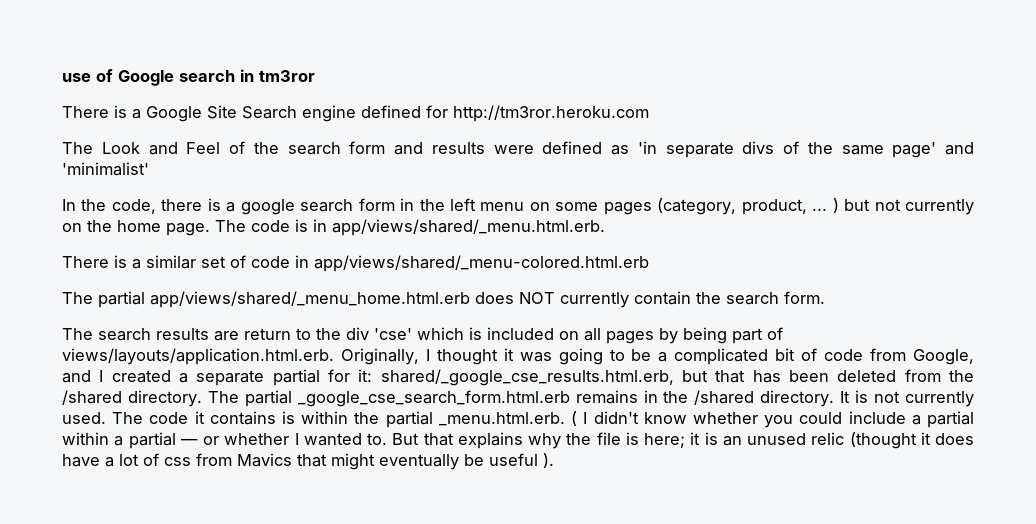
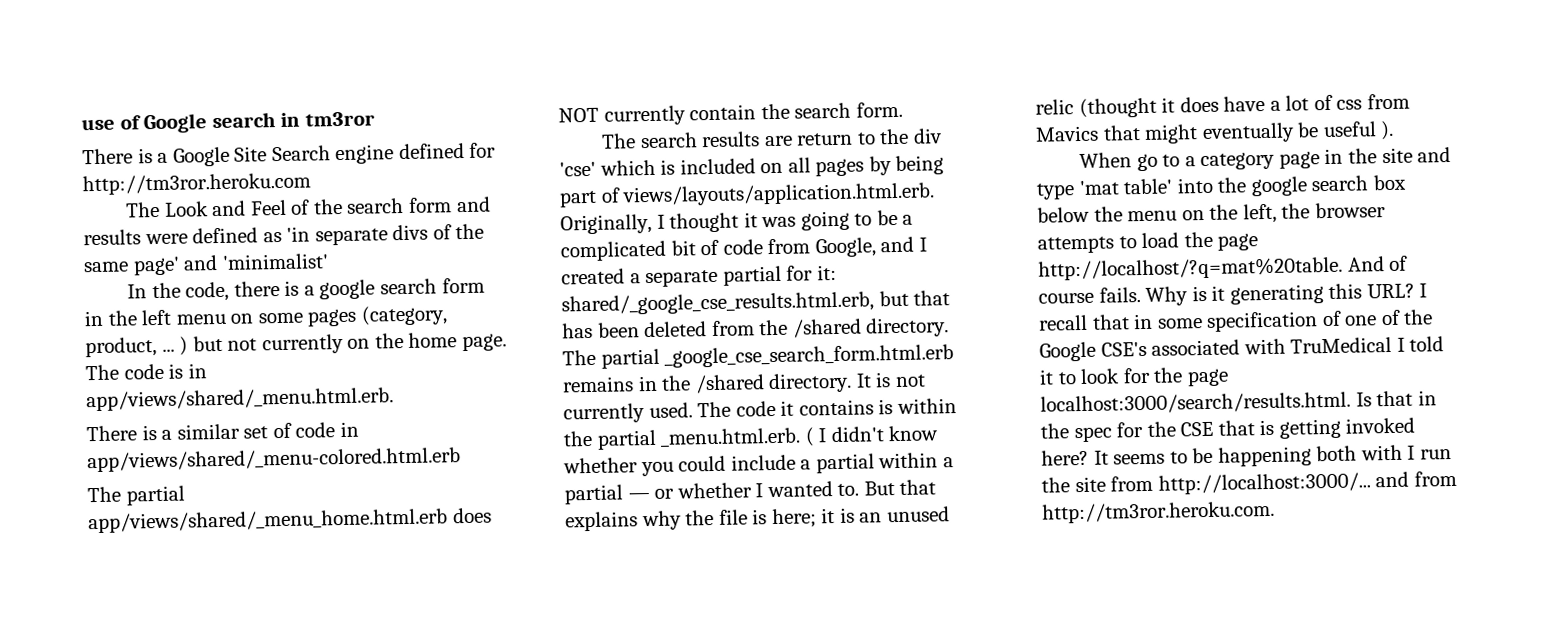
(554, 460) none -> [1079,146,1452,172] [1036,174,1406,200] [1037,202,1386,224] [1037,231,1259,254] [1038,255,1409,281] [1038,283,1428,306] [1038,309,1434,332] [1039,336,1445,362] [1039,367,1229,387] [1040,390,1437,415] [1040,417,1416,443] [1041,444,1452,467] [1041,470,1457,495] [1042,500,1275,524] // When go to a category page in the site and type 'mat table' into the google search box below the menu on the left, the browser attempts to load the page http://localhost/?q=mat%20table. And of course fails. Why is it generating this URL? I recall that in some specification of one of the Google CSE's associated with TruMedical I told it to look for the page localhost:3000/search/results.html. Is that in the spec for the CSE that is getting invoked here? It seems to be happening both with I run the site from http://localhost:3000/... and from http://tm3ror.heroku.com.

